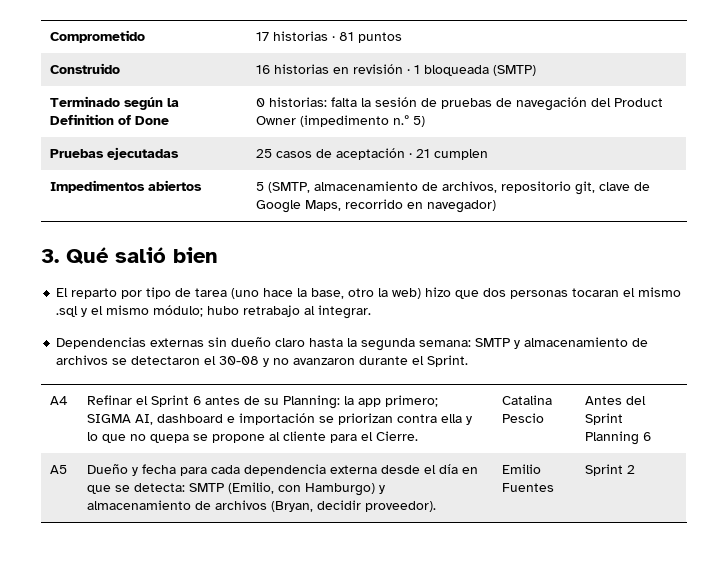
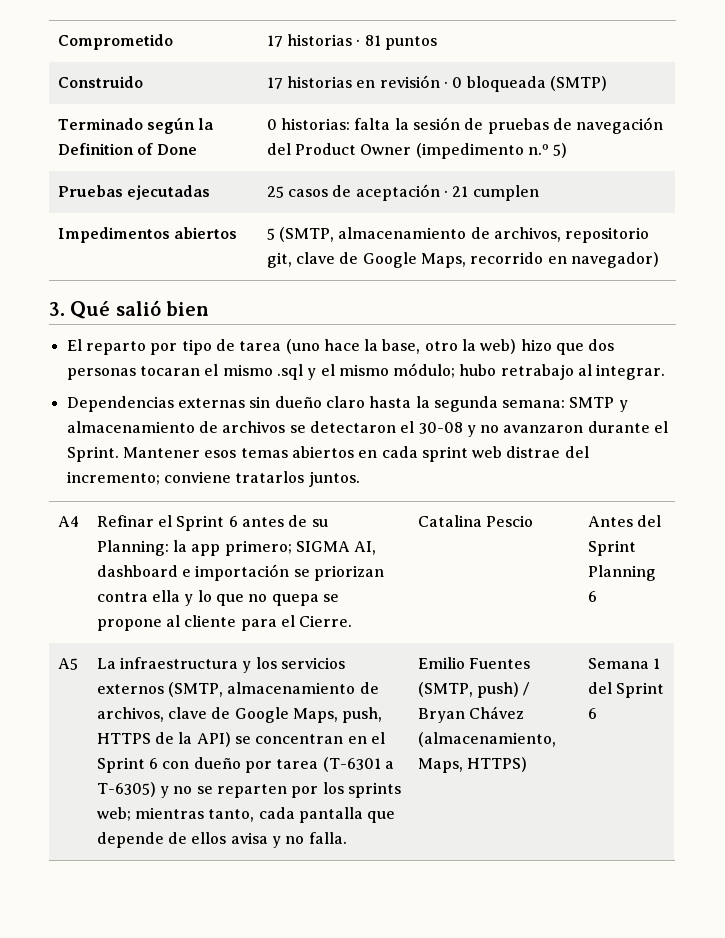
[256,65,271,74] 16 -> [266,77,283,89] 17
[414,65,421,74] 1 -> [452,77,463,88] 0
(469, 361) none -> [122,446,589,462] [66,471,360,487] Mantener esos temas abiertos en cada sprint web distrae del incremento; conviene tratarlos juntos.
[87,464,479,476] [87,482,386,496] [87,500,437,512] [502,464,542,474] [502,483,555,492] [585,464,636,476] Dueño y fecha para cada dependencia externa desde el día en que se detecta: SMTP (Emilio, con Hamburgo) y almacenamiento de archivos (Bryan, decidir proveedor). | Emilio Fuentes | Sprint 2 -> [96,657,346,673] [96,682,379,697] [96,707,383,723] [96,732,386,747] [96,757,395,773] [96,782,402,798] [96,807,396,823] [96,832,347,848] [417,657,531,669] [417,682,531,698] [417,706,525,723] [417,732,556,747] [417,757,528,773] [587,658,661,669] [587,682,665,698] [587,708,597,719] La infraestructura y los servicios externos (SMTP, almacenamiento de archivos, clave de Google Maps, push, HTTPS de la API) se concentran en el Sprint 6 con dueño por tarea (T-6301 a T-6305) y no se reparten por los sprints web; mientras tanto, cada pantalla que depende de ellos avisa y no falla. | Emilio Fuentes (SMTP, push) / Bryan Chávez (almacenamiento, Maps, HTTPS) | Semana 1 del Sprint 6

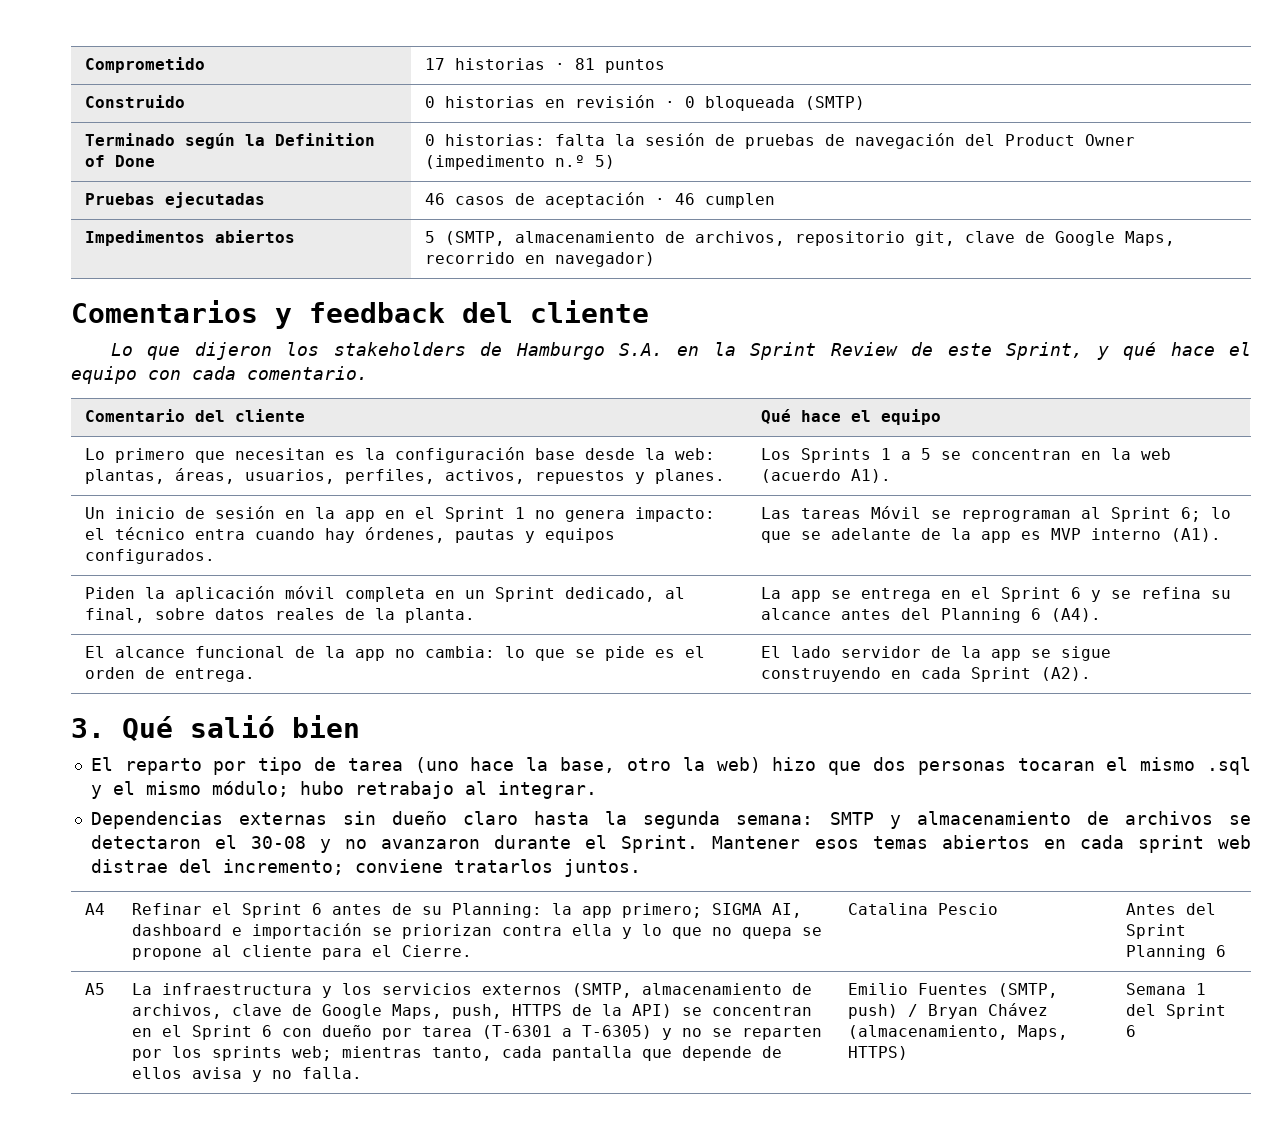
[266,77,283,89] 17 -> [424,96,435,108] 0
[266,186,284,198] 25 -> [424,193,445,205] 46
[452,186,469,197] 21 -> [674,193,695,205] 46
(660, 260) none -> [71,300,649,329] [110,342,1251,360] [71,366,368,384] [84,409,305,422] [760,409,941,425] [84,447,715,463] [84,468,725,484] [760,448,1171,463] [760,469,891,483] [84,506,715,522] [84,527,615,543] [84,549,215,564] [760,506,1231,522] [760,528,1221,543] [84,586,685,602] [84,608,475,623] [760,587,1231,602] [760,608,1101,623] [84,646,705,661] [84,667,255,682] [760,646,1111,661] [760,667,1091,682] // Comentarios y feedback del cliente // Lo que dijeron los stakeholders de Hamburgo S.A. en la Sprint Review de este Sprint, y qué hace el equipo con cada comentario. // Comentario del cliente | Qué hace el equipo // Lo primero que necesitan es la configuración base desde la web: plantas, áreas, usuarios, perfiles, activos, repuestos y planes. | Los Sprints 1 a 5 se concentran en la web (acuerdo A1). // Un inicio de sesión en la app en el Sprint 1 no genera impacto: el técnico entra cuando hay órdenes, pautas y equipos configurados. | Las tareas Móvil se reprograman al Sprint 6; lo que se adelante de la app es MVP interno (A1). // Piden la aplicación móvil completa en un Sprint dedicado, al final, sobre datos reales de la planta. | La app se entrega en el Sprint 6 y se refina su alcance antes del Planning 6 (A4). // El alcance funcional de la app no cambia: lo que se pide es el orden de entrega. | El lado servidor de la app se sigue construyendo en cada Sprint (A2).

